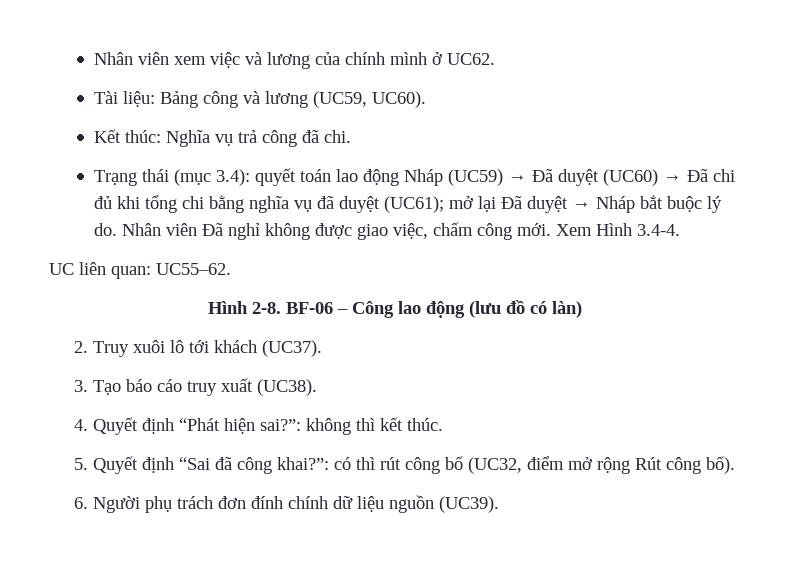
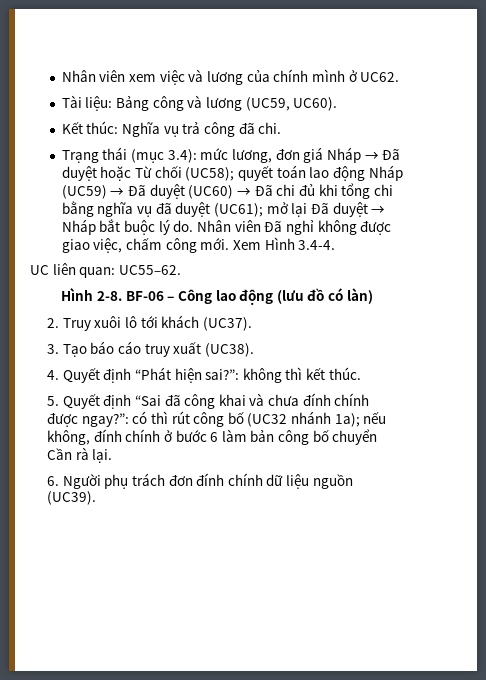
(250, 177) none -> [200,147,401,163] [61,165,235,181] mức lương, đơn giá Nháp → Đã duyệt hoặc Từ chối (UC58);
[276,457,329,470] khai?”: -> [218,393,370,406] [46,413,129,427] khai và chưa đính chính được ngay?”:
[467,456,735,474] (UC32, điểm mở rộng Rút công bố). -> [247,411,387,427] [46,429,378,445] [46,447,113,463] (UC32 nhánh 1a); nếu không, đính chính ở bước 6 làm bản công bố chuyển Cần rà lại.

